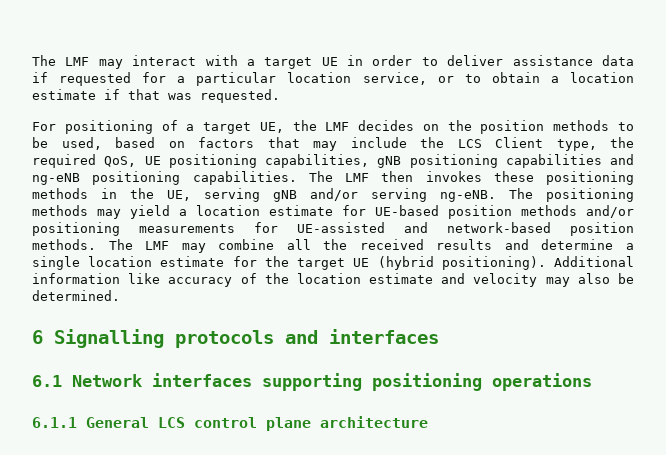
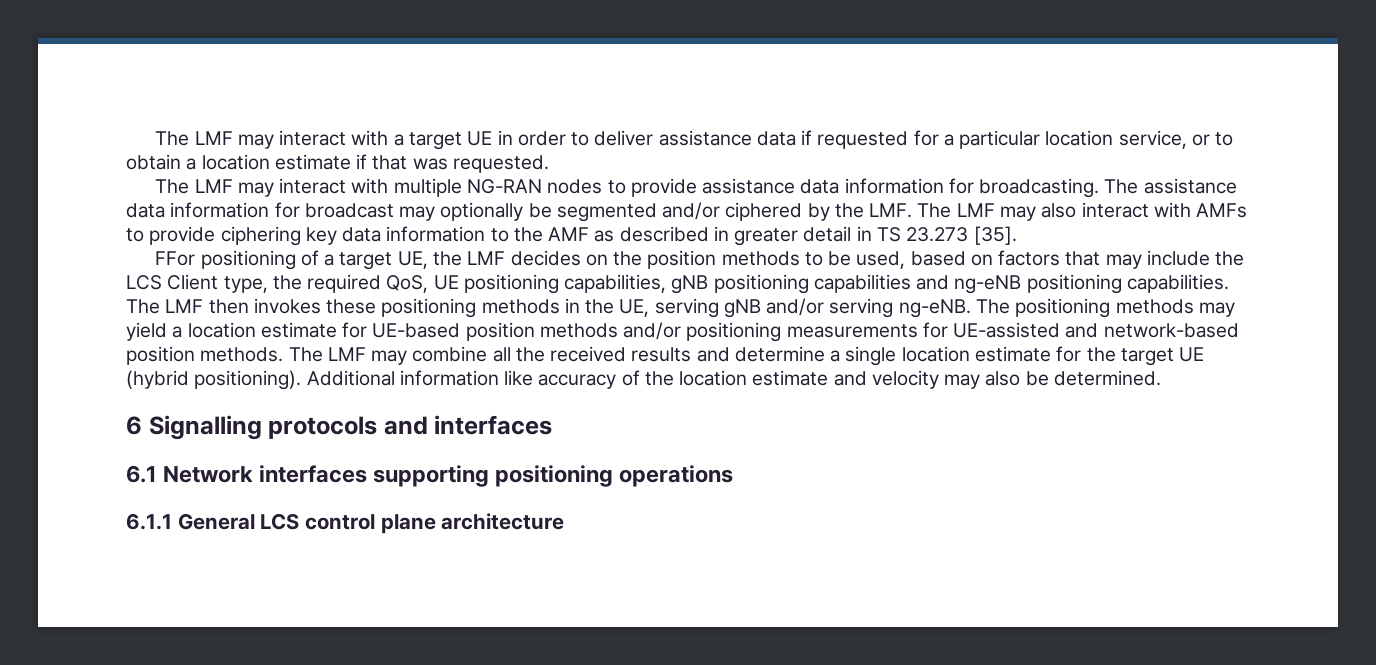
[32,122,56,131] For -> [155,178,1237,198] [126,202,1248,222] [126,226,1017,246] [155,251,196,266] The LMF may interact with multiple NG-RAN nodes to provide assistance data information for broadcasting. The assistance data information for broadcast may optionally be segmented and/or ciphered by the LMF. The LMF may also interact with AMFs to provide ciphering key data information to the AMF as described in greater detail in TS 23.273 [35]. // FFor

